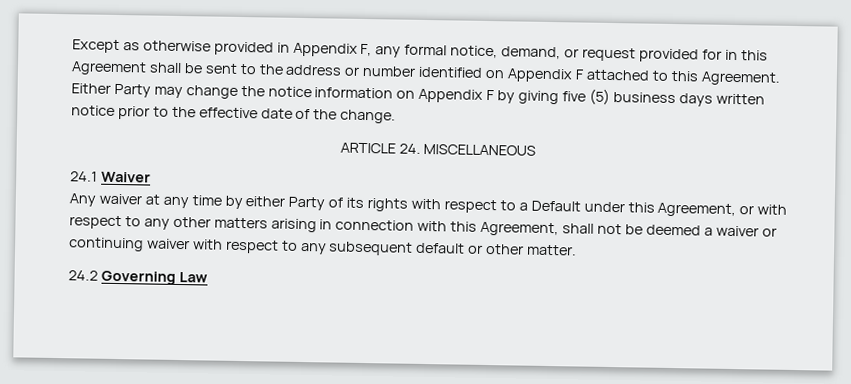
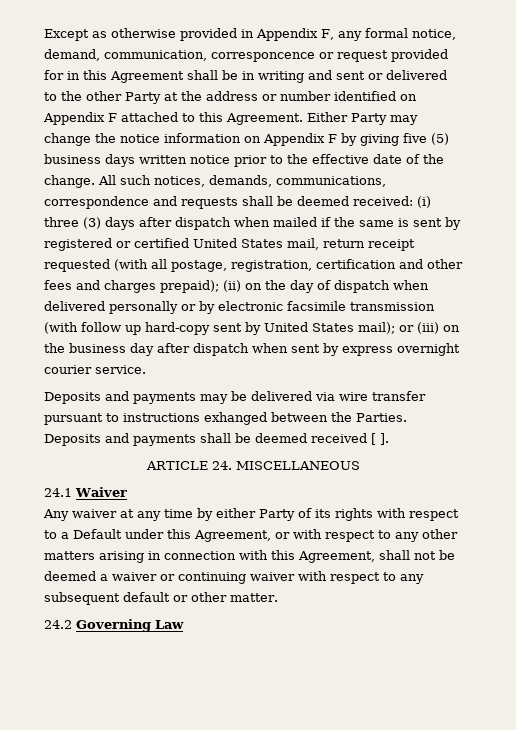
(562, 53) none -> [104,50,315,62] communication, corresponcence
[204,63,257,75] sent to -> [242,70,447,83] [44,91,178,104] in writing and sent or delivered to the other Party at
(397, 116) none -> [98,175,386,187] [44,196,431,209] [44,217,461,230] [44,238,415,251] [44,259,463,272] [44,280,429,293] [44,301,435,314] [44,322,460,335] [44,343,460,356] [44,365,146,374] [44,391,426,404] [44,412,407,425] [44,433,389,446] All such notices, demands, communications, correspondence and requests shall be deemed received: (i) three (3) days after dispatch when mailed if the same is sent by registered or certified United States mail, return receipt requested (with all postage, registration, certification and other fees and charges prepaid); (ii) on the day of dispatch when delivered personally or by electronic facsimile transmission (with follow up hard-copy sent by United States mail); or (iii) on the business day after dispatch when sent by express overnight courier service. // Deposits and payments may be delivered via wire transfer pursuant to instructions exhanged between the Parties. Deposits and payments shall be deemed received [ ].

